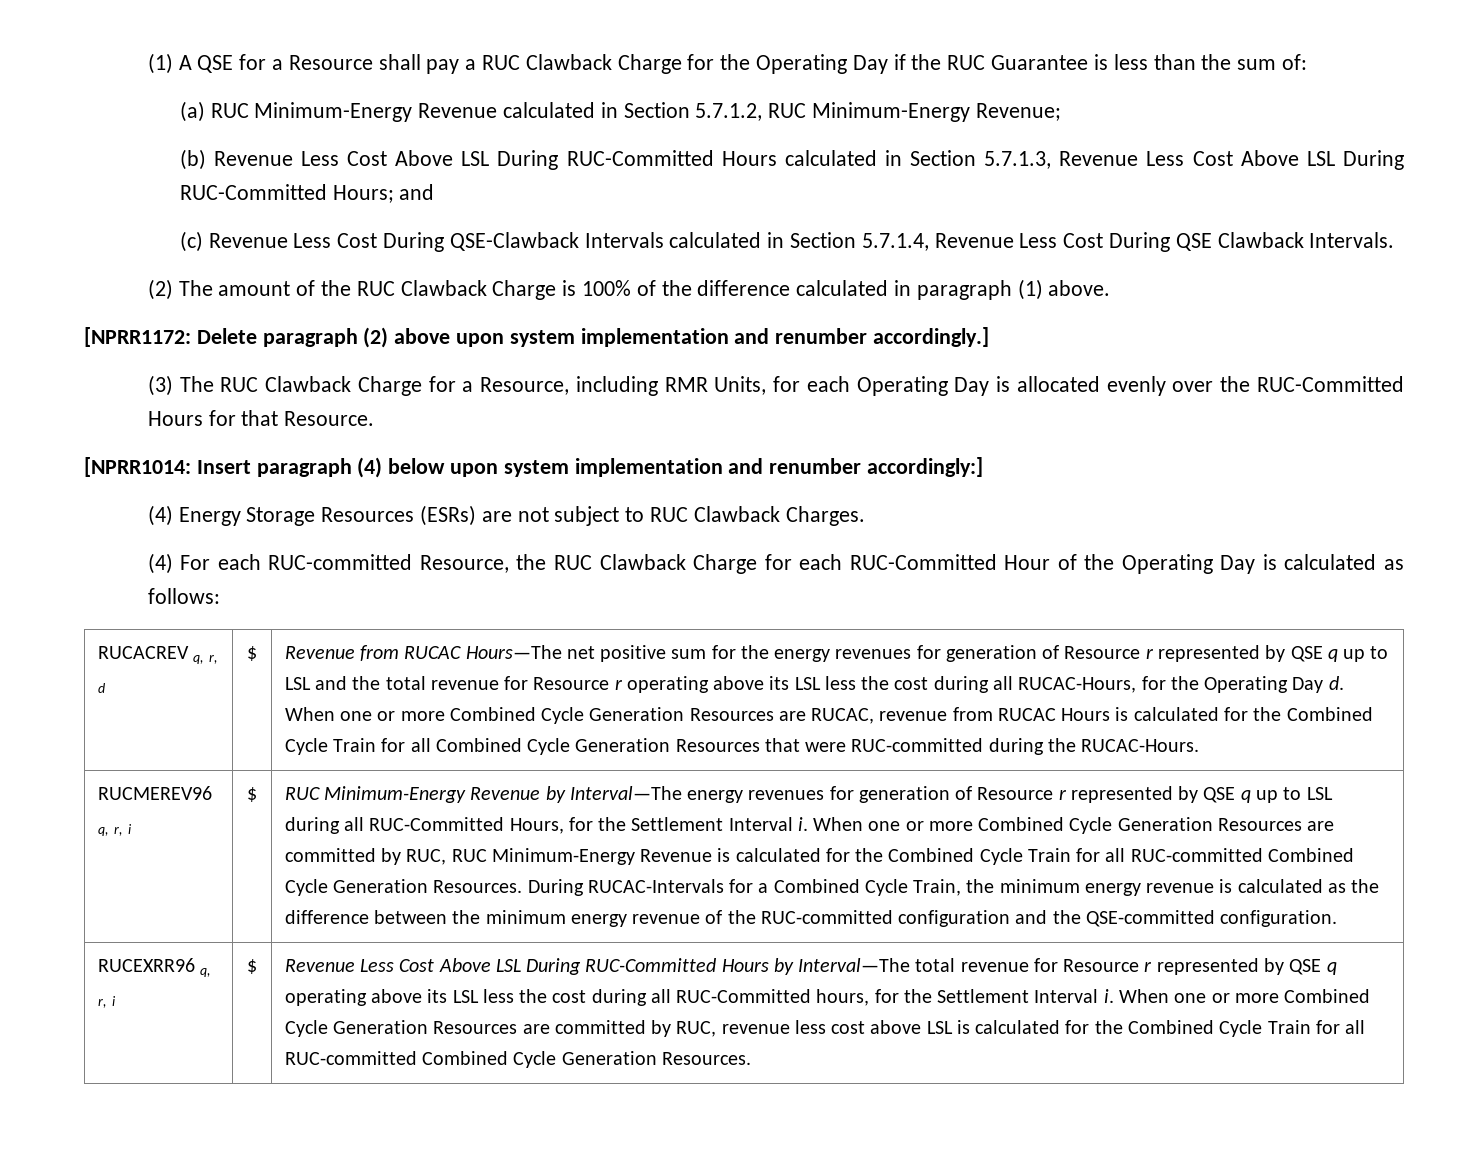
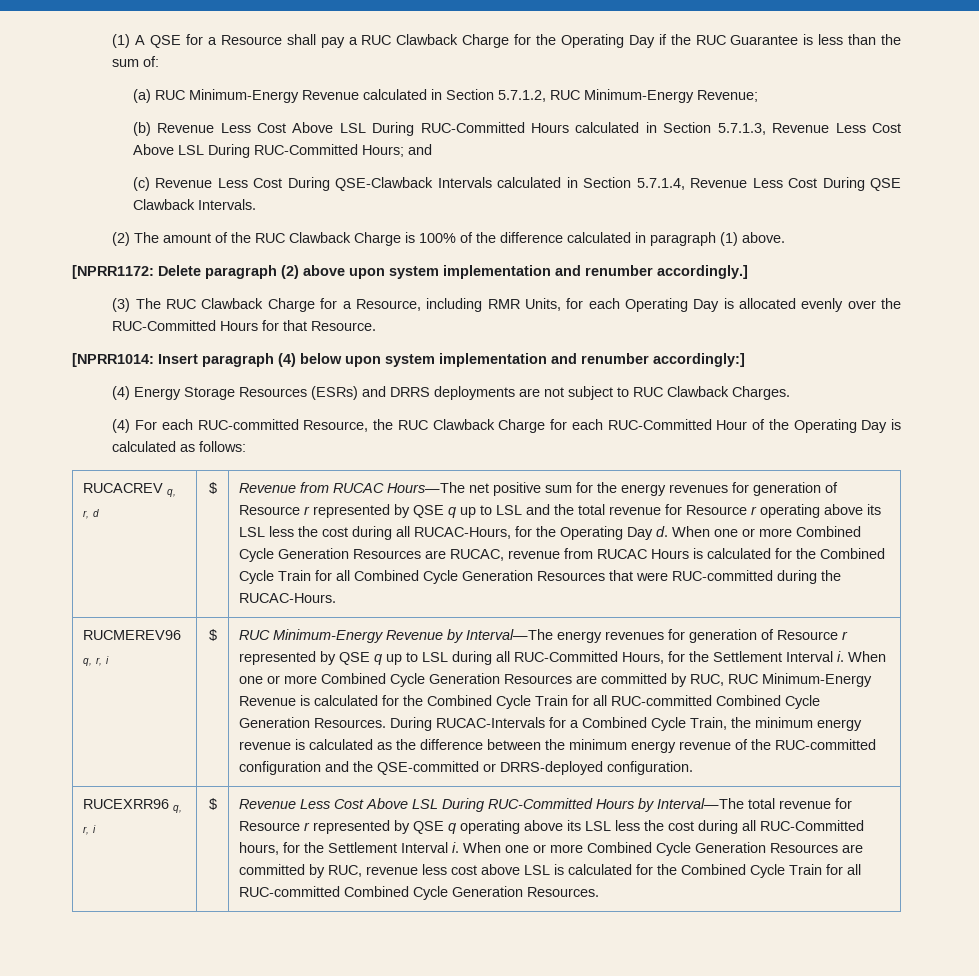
(477, 515) none -> [362,386,516,400] and DRRS deployments
(1215, 918) none -> [483,761,604,775] or DRRS-deployed

